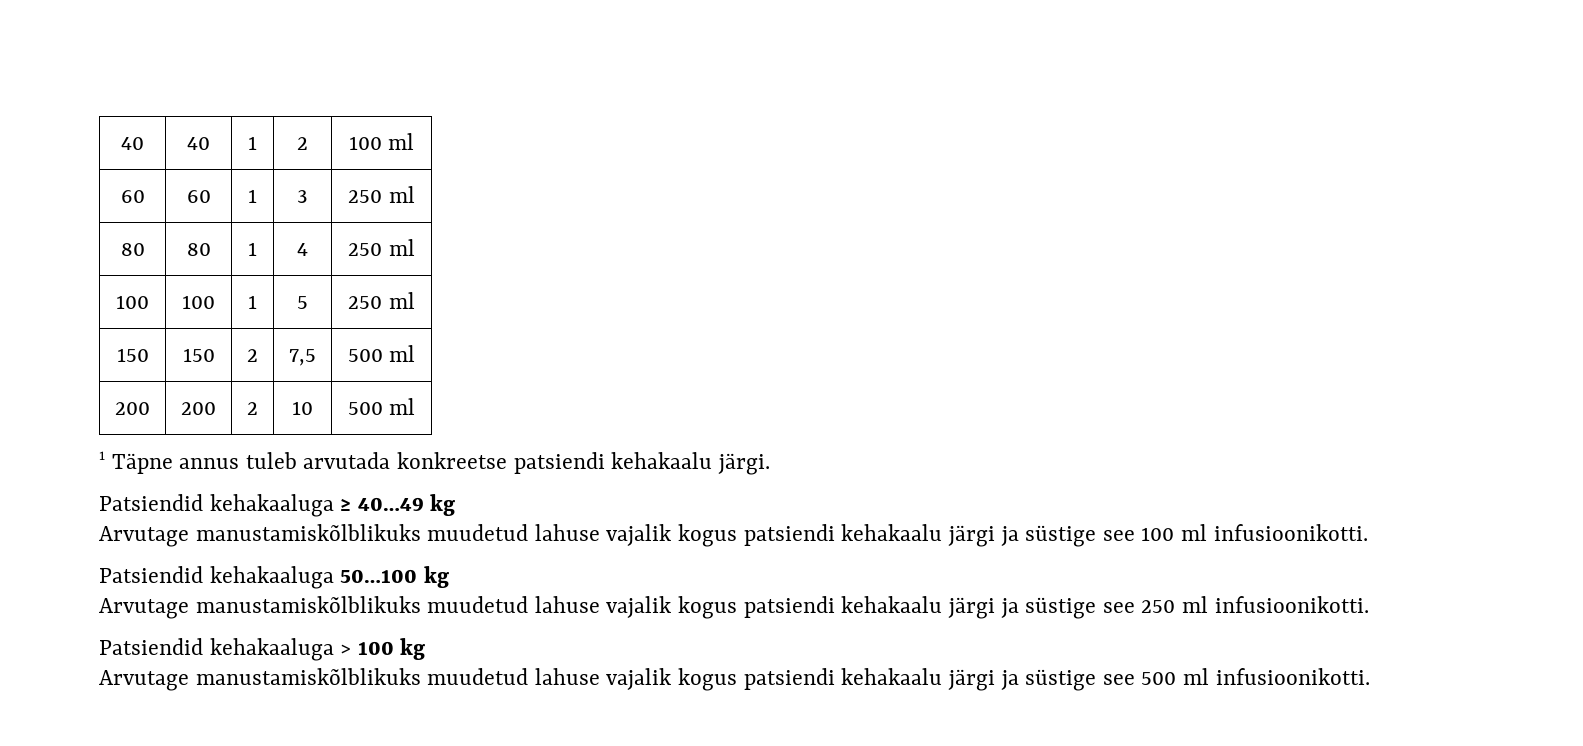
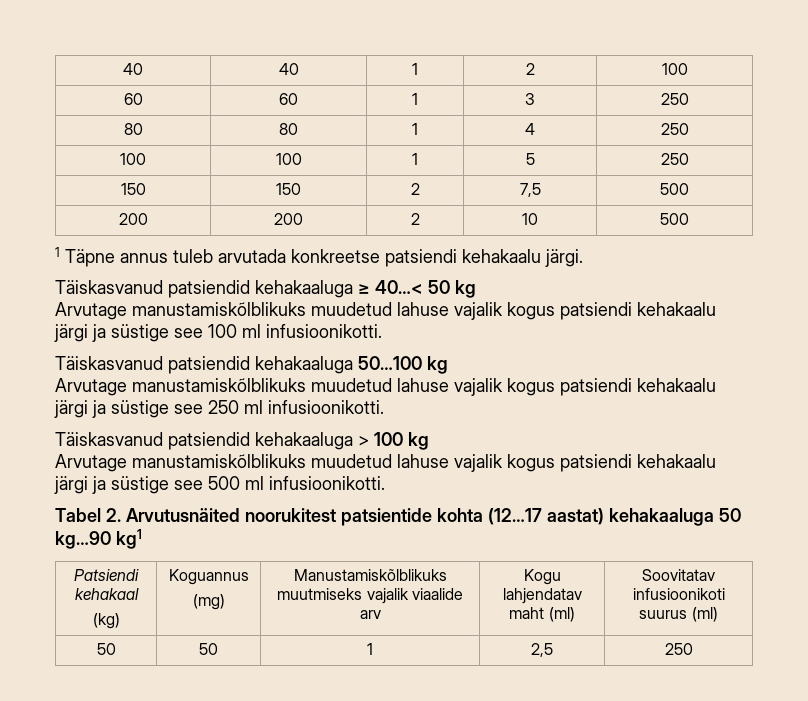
[388,133,415,150] ml -> (688, 69) none
[388,186,415,203] ml -> (689, 99) none
[388,239,415,256] ml -> (689, 129) none
[388,292,415,309] ml -> (689, 159) none
[389,345,416,362] ml -> (689, 189) none
[389,398,416,415] ml -> (689, 219) none
[99,494,424,517] Patsiendid kehakaaluga ≥ 40…49 -> [55,280,450,298] Täiskasvanud patsiendid kehakaaluga ≥ 40…< 50
[99,566,203,583] Patsiendid -> [55,356,250,374] Täiskasvanud patsiendid
[99,638,203,655] Patsiendid -> [55,432,250,450] Täiskasvanud patsiendid
(1370, 676) none -> [55,508,741,526] [55,529,142,549] [74,569,139,581] [74,588,139,600] [92,613,120,629] [168,569,249,585] [192,594,225,610] [293,569,447,581] [277,588,463,604] [359,610,381,619] [523,569,561,585] [502,588,582,604] [509,607,575,622] [642,569,715,581] [632,588,725,600] [639,607,718,622] [96,643,116,655] [199,643,218,655] [367,643,373,655] [531,643,553,657] [664,643,693,655] // Tabel 2. Arvutusnäited noorukitest patsientide kohta (12…17 aastat) kehakaaluga 50 kg…90 kg1 // Patsiendi kehakaal // (kg) | Koguannus // (mg) | Manustamiskõlblikuks muutmiseks vajalik viaalide arv | Kogu lahjendatav maht (ml) | Soovitatav infusioonikoti suurus (ml) // 50 | 50 | 1 | 2,5 | 250

